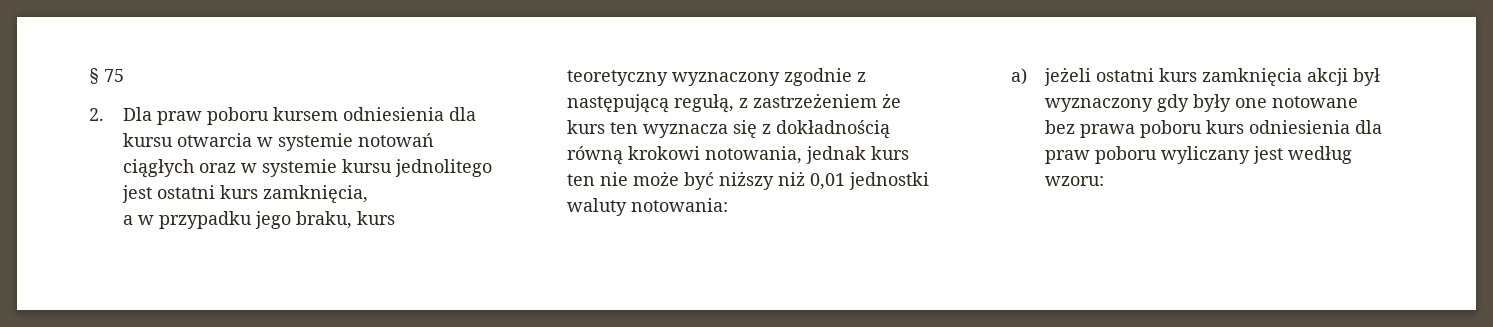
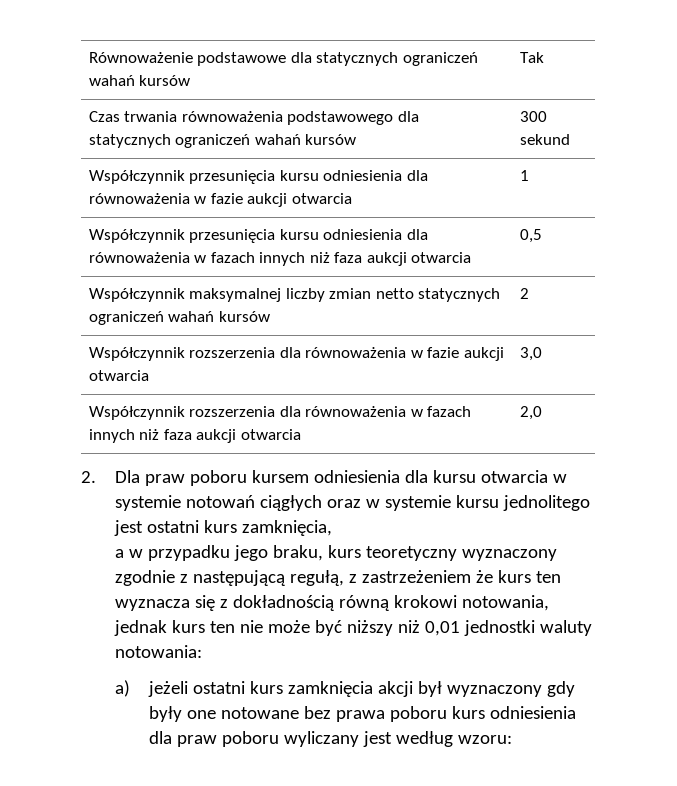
[89,68,124,84] § 75 -> [88,52,478,66] [88,75,191,86] [519,52,544,63] [88,111,419,125] [88,134,357,148] [519,111,547,122] [519,134,570,145] [88,170,428,184] [88,193,352,207] [519,170,529,181] [88,229,428,243] [88,252,472,266] [519,229,542,243] [88,288,501,302] [88,311,270,325] [519,288,529,299] [88,347,504,361] [88,370,149,381] [519,347,542,361] [88,406,472,420] [88,429,301,443] [519,406,542,420] Równoważenie podstawowe dla statycznych ograniczeń wahań kursów | Tak // Czas trwania równoważenia podstawowego dla statycznych ograniczeń wahań kursów | 300 sekund // Współczynnik przesunięcia kursu odniesienia dla równoważenia w fazie aukcji otwarcia | 1 // Współczynnik przesunięcia kursu odniesienia dla równoważenia w fazach innych niż faza aukcji otwarcia | 0,5 // Współczynnik maksymalnej liczby zmian netto statycznych ograniczeń wahań kursów | 2 // Współczynnik rozszerzenia dla równoważenia w fazie aukcji otwarcia | 3,0 // Współczynnik rozszerzenia dla równoważenia w fazach innych niż faza aukcji otwarcia | 2,0

